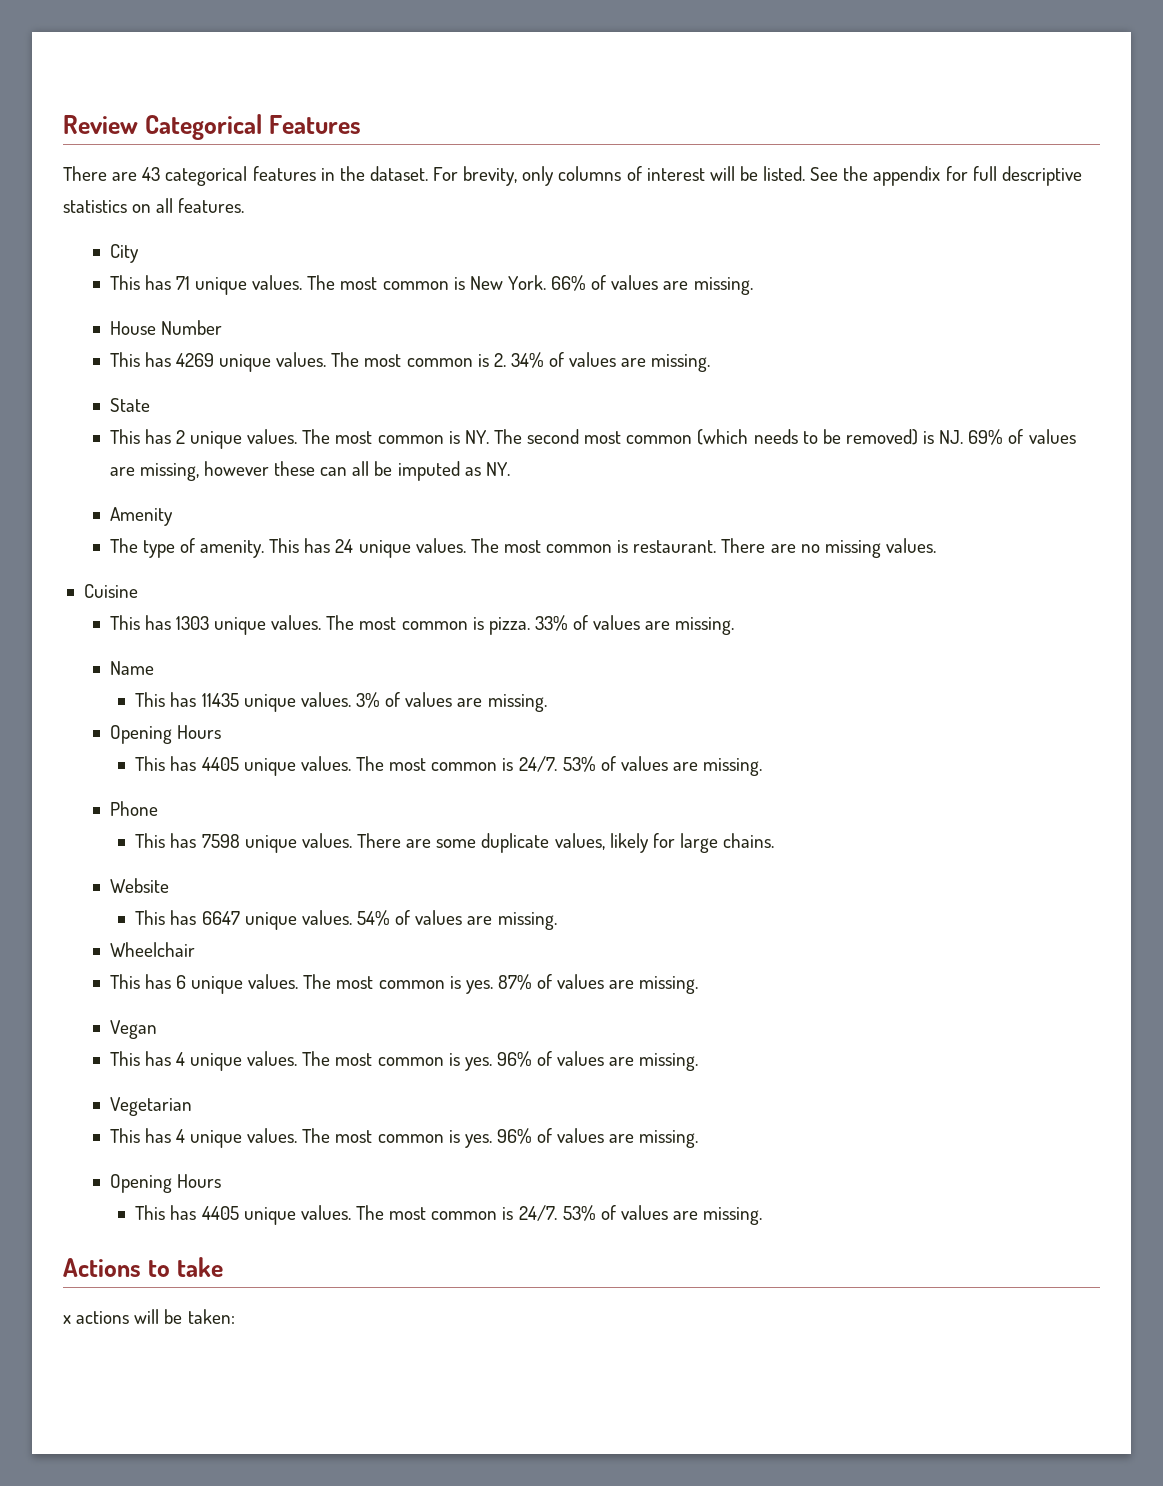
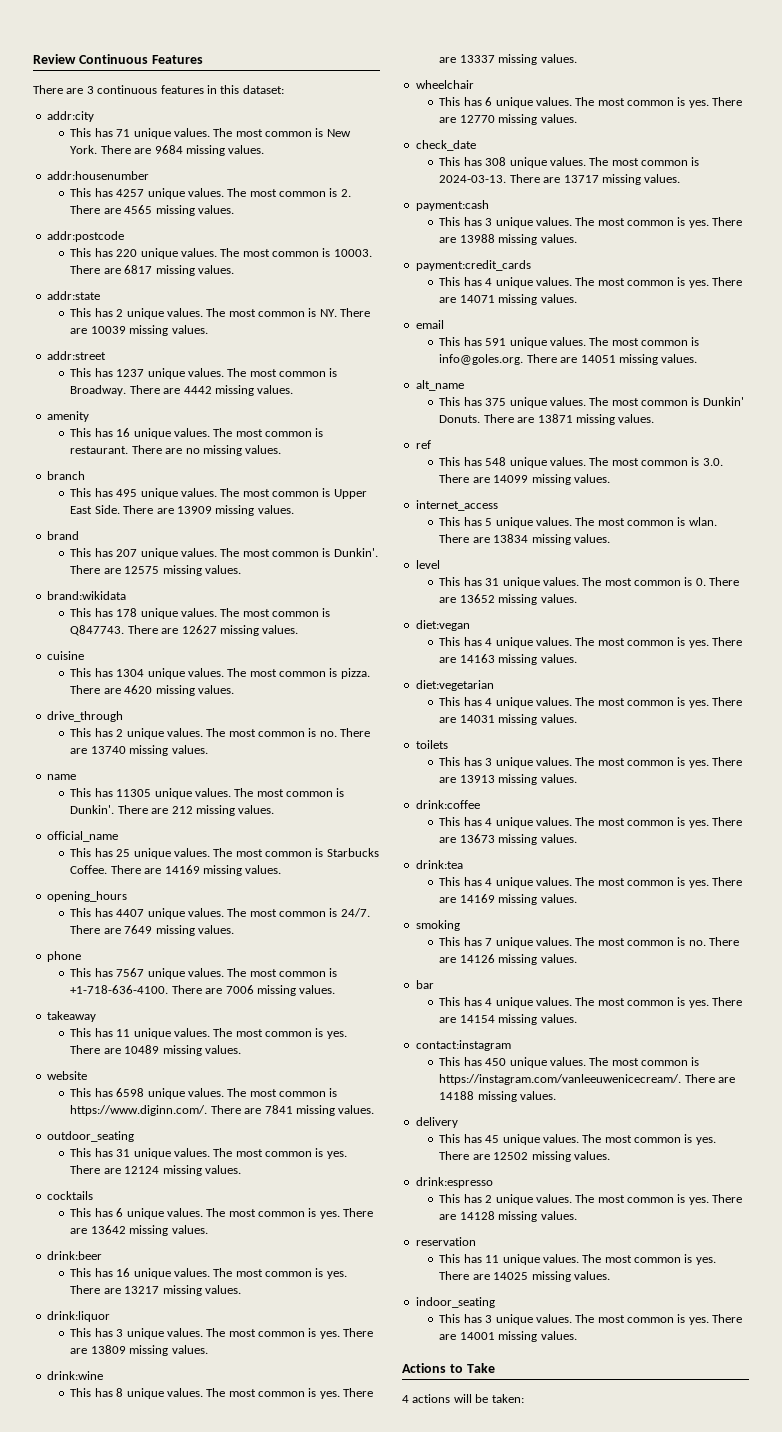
[144,114,262,140] Categorical -> [78,54,148,64] Continuous
[142,166,1082,186] [63,198,245,213] [109,244,139,263] 43 categorical features in the dataset. For brevity, only columns of interest will be listed. See the appendix for full descriptive statistics on all features. // City -> [86,85,284,94] [46,111,94,122] 3 continuous features in this dataset: // addr:city
[551,275,753,295] [109,320,222,335] [109,352,214,367] 66% of values are missing. // House Number // This has 4269 -> [100,145,265,156] [46,171,149,180] [70,188,145,197] There are 9684 missing values. // addr:housenumber // This has 4257
[510,352,711,372] [109,398,150,412] 34% of values are missing. // State -> [70,205,234,216] [46,231,124,242] [70,248,372,259] [70,265,234,276] [46,291,100,300] There are 4565 missing values. // addr:postcode // This has 220 unique values. The most common is 10003. There are 6817 missing values. // addr:state
[493,429,1076,445] [109,461,510,481] [109,507,173,526] [109,538,354,558] The second most common (which needs to be removed) is NJ. 69% of values are missing, however these can all be imputed as NY. // Amenity // The type of amenity. This has 24 -> [340,308,371,317] [70,325,208,336] [46,351,106,360] [70,368,338,379] [70,385,294,396] [46,411,89,422] [70,428,131,437] There are 10039 missing values. // addr:street // This has 1237 unique values. The most common is Broadway. There are 4442 missing values. // amenity // This has 16
[83,584,138,598] [109,615,209,630] Cuisine // This has 1303 -> [46,471,85,480] [70,488,367,499] [70,505,294,516] [46,531,79,540] [70,548,378,559] [70,565,241,576] [46,591,126,600] [70,608,331,619] [70,625,299,636] [46,651,84,660] [70,668,145,677] branch // This has 495 unique values. The most common is Upper East Side. There are 13909 missing values. // brand // This has 207 unique values. The most common is Dunkin'. There are 12575 missing values. // brand:wikidata // This has 178 unique values. The most common is Q847743. There are 12627 missing values. // cuisine // This has 1304
[534,615,735,635] [109,661,154,675] [135,692,547,712] [109,725,221,744] [135,756,763,776] [109,801,158,816] [135,833,775,853] [109,878,169,893] [135,910,557,930] [109,942,195,957] 33% of values are missing. // Name // This has 11435 unique values. 3% of values are missing. // Opening Hours // This has 4405 unique values. The most common is 24/7. 53% of values are missing. // Phone // This has 7598 unique values. There are some duplicate values, likely for large chains. // Website // This has 6647 unique values. 54% of values are missing. // Wheelchair -> [70,685,234,696] [46,711,123,722] [70,728,371,739] [70,745,208,756] [46,774,76,780] [70,788,345,799] [70,805,275,816] [46,831,118,842] [70,848,379,859] [70,865,282,876] [46,891,127,902] [70,908,370,919] [70,925,234,936] [46,951,81,962] [70,968,338,979] [70,985,336,996] [46,1011,96,1022] [70,1028,347,1039] [70,1045,241,1056] [46,1071,87,1080] [70,1088,338,1099] [70,1105,375,1116] [46,1131,134,1142] [70,1148,347,1159] [70,1165,241,1176] [46,1191,93,1200] There are 4620 missing values. // drive_through // This has 2 unique values. The most common is no. There are 13740 missing values. // name // This has 11305 unique values. The most common is Dunkin'. There are 212 missing values. // official_name // This has 25 unique values. The most common is Starbucks Coffee. There are 14169 missing values. // opening_hours // This has 4407 unique values. The most common is 24/7. There are 7649 missing values. // phone // This has 7567 unique values. The most common is +1-718-636-4100. There are 7006 missing values. // takeaway // This has 11 unique values. The most common is yes. There are 10489 missing values. // website // This has 6598 unique values. The most common is https://www.diginn.com/. There are 7841 missing values. // outdoor_seating // This has 31 unique values. The most common is yes. There are 12124 missing values. // cocktails
[497,974,699,994] [109,1020,157,1039] 87% of values are missing. // Vegan -> [343,1208,374,1217] [70,1225,208,1236] [46,1251,102,1260] [70,1268,347,1279] [70,1285,241,1296] [46,1311,110,1322] [70,1328,374,1339] [70,1345,208,1356] [46,1371,103,1380] [70,1388,374,1399] [439,54,577,65] [415,80,474,89] [439,97,743,108] [439,114,577,125] [415,140,476,151] [439,157,700,168] [439,174,681,185] [415,200,489,211] [439,217,743,228] [439,234,577,245] [415,260,531,271] There are 13642 missing values. // drink:beer // This has 16 unique values. The most common is yes. There are 13217 missing values. // drink:liquor // This has 3 unique values. The most common is yes. There are 13809 missing values. // drink:wine // This has 8 unique values. The most common is yes. There are 13337 missing values. // wheelchair // This has 6 unique values. The most common is yes. There are 12770 missing values. // check_date // This has 308 unique values. The most common is 2024-03-13. There are 13717 missing values. // payment:cash // This has 3 unique values. The most common is yes. There are 13988 missing values. // payment:credit_cards
[496,1051,699,1071] [109,1097,192,1116] 96% of values are missing. // Vegetarian -> [712,277,743,286] [439,294,577,305] [415,320,444,329] [439,337,700,348] [439,354,698,365] [415,380,464,391] [439,397,744,408] [439,414,655,425] [415,440,431,449] [439,457,723,468] [439,474,610,485] [415,500,498,511] [439,517,717,528] [439,534,610,545] [415,560,440,569] [439,577,740,588] [439,594,577,605] [415,620,470,631] There are 14071 missing values. // email // This has 591 unique values. The most common is info@goles.org. There are 14051 missing values. // alt_name // This has 375 unique values. The most common is Dunkin' Donuts. There are 13871 missing values. // ref // This has 548 unique values. The most common is 3.0. There are 14099 missing values. // internet_access // This has 5 unique values. The most common is wlan. There are 13834 missing values. // level // This has 31 unique values. The most common is 0. There are 13652 missing values. // diet:vegan
[496,1128,699,1148] [109,1174,221,1193] [135,1205,763,1225] 96% of values are missing. // Opening Hours // This has 4405 unique values. The most common is 24/7. 53% of values are missing. -> [712,637,743,646] [439,654,577,665] [415,680,494,691] [439,697,743,708] [439,714,577,725] [415,740,448,749] [439,757,743,768] [439,774,577,785] [415,800,480,809] [439,817,743,828] [439,834,577,845] [415,860,463,869] [439,877,743,888] [439,894,577,905] [415,920,460,931] [439,937,740,948] [439,954,577,965] [415,980,434,989] [439,997,743,1008] [439,1014,577,1025] [415,1040,511,1051] [439,1057,700,1068] [439,1074,736,1085] [439,1091,557,1102] [415,1117,458,1128] [439,1134,716,1145] [439,1151,610,1162] [415,1177,493,1188] [439,1194,743,1205] [439,1211,577,1222] [415,1237,476,1246] [439,1254,716,1265] [439,1271,610,1282] [415,1297,495,1308] [439,1314,743,1325] [439,1331,577,1342] There are 14163 missing values. // diet:vegetarian // This has 4 unique values. The most common is yes. There are 14031 missing values. // toilets // This has 3 unique values. The most common is yes. There are 13913 missing values. // drink:coffee // This has 4 unique values. The most common is yes. There are 13673 missing values. // drink:tea // This has 4 unique values. The most common is yes. There are 14169 missing values. // smoking // This has 7 unique values. The most common is no. There are 14126 missing values. // bar // This has 4 unique values. The most common is yes. There are 14154 missing values. // contact:instagram // This has 450 unique values. The most common is https://instagram.com/vanleeuwenicecream/. There are 14188 missing values. // delivery // This has 45 unique values. The most common is yes. There are 12502 missing values. // drink:espresso // This has 2 unique values. The most common is yes. There are 14128 missing values. // reservation // This has 11 unique values. The most common is yes. There are 14025 missing values. // indoor_seating // This has 3 unique values. The most common is yes. There are 14001 missing values.
[176,1257,223,1277] [63,1315,71,1324] take // x -> [466,1363,495,1373] [402,1395,409,1403] Take // 4

